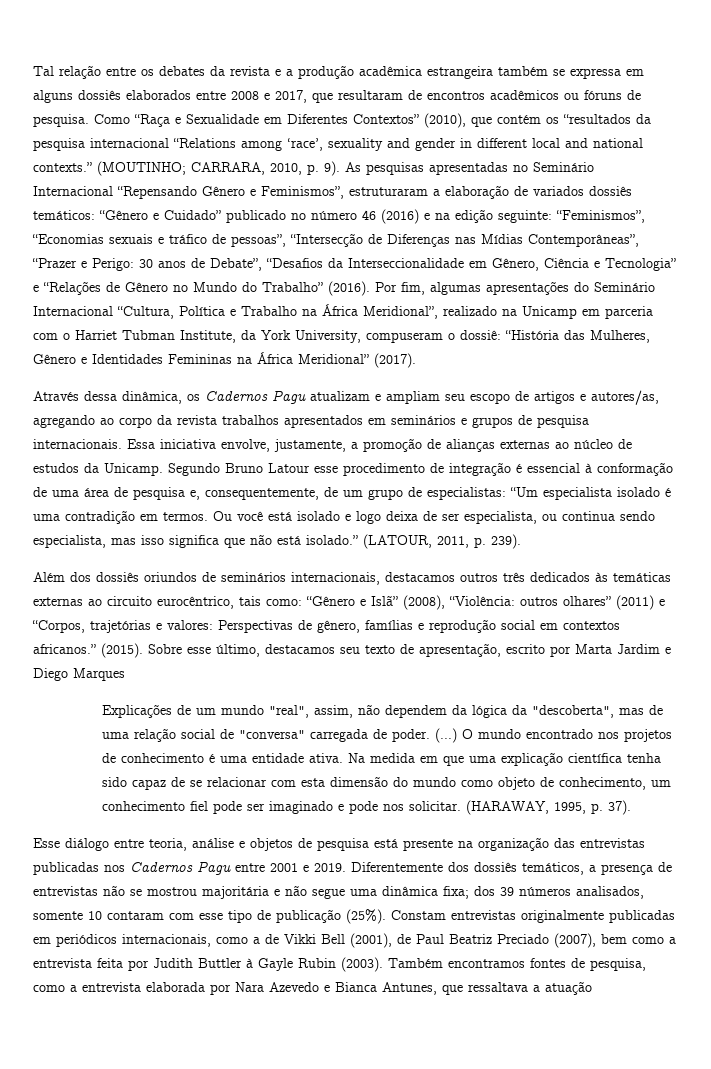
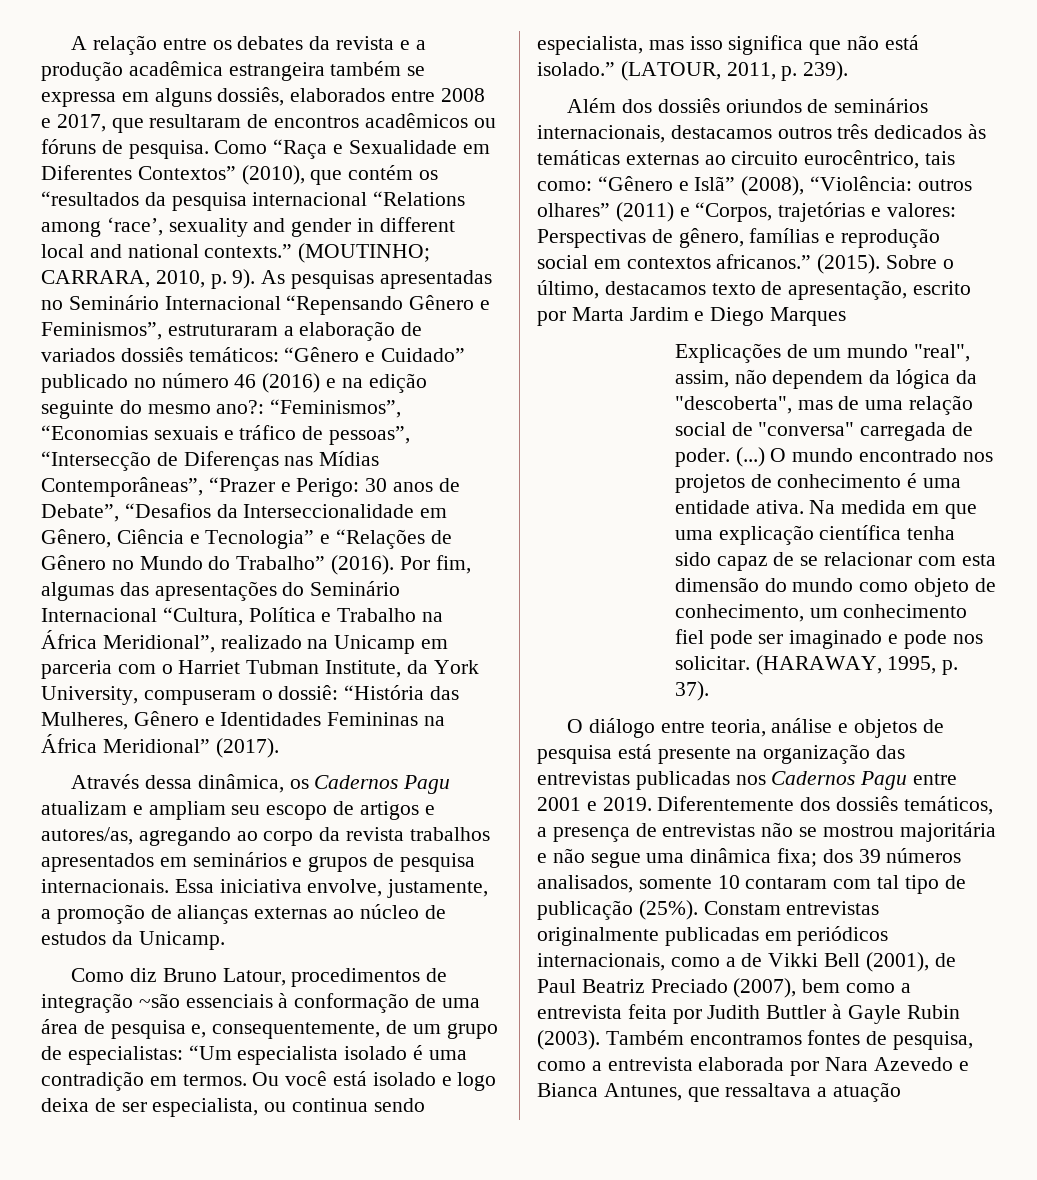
[33,66,54,76] Tal -> [71,36,88,50] A
[78,90,121,100] dossiês -> [217,87,285,106] dossiês,
[498,210,552,223] seguinte: -> [41,400,265,419] seguinte do mesmo ano?:
(481, 288) none -> [119,582,149,596] das
[168,462,580,476] Segundo Bruno Latour esse procedimento de integração é essencial -> [71,968,448,987] [41,993,273,1013] // Como diz Bruno Latour, procedimentos de integração ~são essenciais
[187,647,211,654] esse -> [942,259,954,269] o
[340,647,360,654] seu -> (706, 288) none
[33,838,60,848] Esse -> [567,719,584,733] O
[199,913,223,920] esse -> [877,875,900,889] tal

